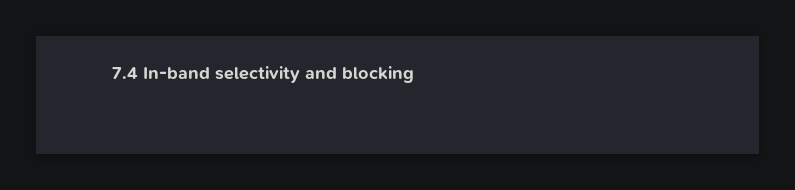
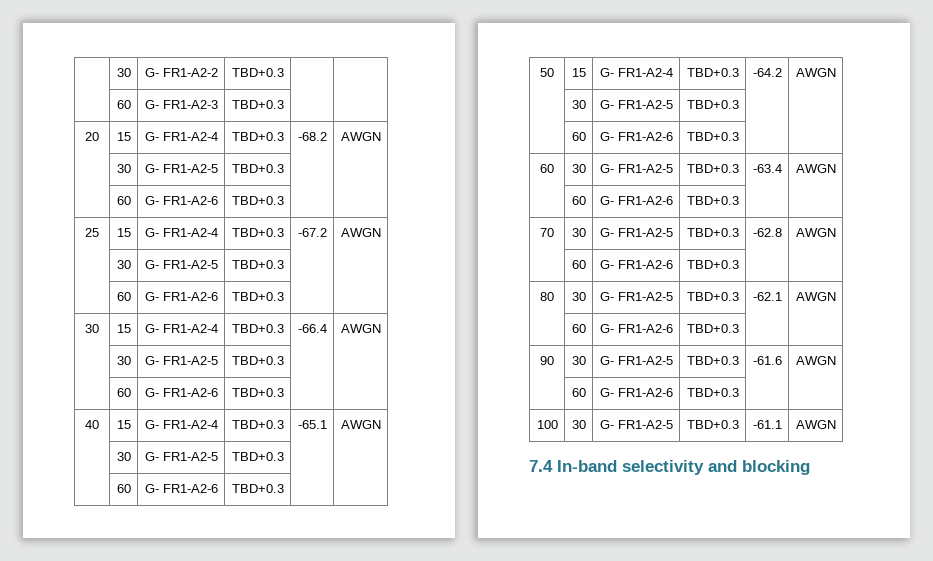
(112, 73) none -> [116,68,131,77] [144,68,218,77] [231,68,284,77] [116,100,131,109] [144,100,218,109] [231,100,284,109] [85,132,99,141] [116,132,131,141] [144,132,218,141] [231,132,284,141] [297,132,327,141] [340,132,381,141] [116,164,131,173] [144,164,218,173] [231,164,284,173] [116,196,131,205] [144,196,218,205] [231,196,284,205] [85,228,99,237] [116,228,131,237] [144,228,218,237] [231,228,284,237] [297,228,327,237] [340,228,381,237] [116,260,131,269] [144,260,218,269] [231,260,284,269] [116,292,131,301] [144,292,218,301] [231,292,284,301] [85,324,99,333] [116,324,131,333] [144,324,218,333] [231,324,284,333] [297,324,327,333] [340,324,381,333] [116,356,131,365] [144,356,218,365] [231,356,284,365] [116,388,131,397] [144,388,218,397] [231,388,284,397] [85,420,99,429] [116,420,131,429] [144,420,218,429] [231,420,284,429] [297,420,327,429] [340,420,381,429] [116,452,131,461] [144,452,218,461] [231,452,284,461] [116,484,131,493] [144,484,218,493] [231,484,284,493] [540,68,554,77] [571,68,586,77] [599,68,673,77] [686,68,739,77] [752,68,782,77] [795,68,836,77] [571,100,586,109] [599,100,673,109] [686,100,739,109] [571,132,586,141] [599,132,673,141] [686,132,739,141] [540,164,554,173] [571,164,586,173] [599,164,673,173] [686,164,739,173] [752,164,782,173] [795,164,836,173] [571,196,586,205] [599,196,673,205] [686,196,739,205] [540,228,554,237] [571,228,586,237] [599,228,673,237] [686,228,739,237] [752,228,782,237] [795,228,836,237] [571,260,586,269] [599,260,673,269] [686,260,739,269] [540,292,554,301] [571,292,586,301] [599,292,673,301] [686,292,739,301] [752,292,782,301] [795,292,836,301] [571,324,586,333] [599,324,673,333] [686,324,739,333] [540,356,554,365] [571,356,586,365] [599,356,673,365] [686,356,739,365] [752,356,782,365] [795,356,836,365] [571,388,586,397] [599,388,673,397] [686,388,739,397] [536,420,558,429] [571,420,586,429] [599,420,673,429] [686,420,739,429] [752,420,782,429] [795,420,836,429] | 30 | G- FR1-A2-2 | TBD+0.3 | | // | 60 | G- FR1-A2-3 | TBD+0.3 | | // 20 | 15 | G- FR1-A2-4 | TBD+0.3 | -68.2 | AWGN // | 30 | G- FR1-A2-5 | TBD+0.3 | | // | 60 | G- FR1-A2-6 | TBD+0.3 | | // 25 | 15 | G- FR1-A2-4 | TBD+0.3 | -67.2 | AWGN // | 30 | G- FR1-A2-5 | TBD+0.3 | | // | 60 | G- FR1-A2-6 | TBD+0.3 | | // 30 | 15 | G- FR1-A2-4 | TBD+0.3 | -66.4 | AWGN // | 30 | G- FR1-A2-5 | TBD+0.3 | | // | 60 | G- FR1-A2-6 | TBD+0.3 | | // 40 | 15 | G- FR1-A2-4 | TBD+0.3 | -65.1 | AWGN // | 30 | G- FR1-A2-5 | TBD+0.3 | | // | 60 | G- FR1-A2-6 | TBD+0.3 | | // 50 | 15 | G- FR1-A2-4 | TBD+0.3 | -64.2 | AWGN // | 30 | G- FR1-A2-5 | TBD+0.3 | | // | 60 | G- FR1-A2-6 | TBD+0.3 | | // 60 | 30 | G- FR1-A2-5 | TBD+0.3 | -63.4 | AWGN // | 60 | G- FR1-A2-6 | TBD+0.3 | | // 70 | 30 | G- FR1-A2-5 | TBD+0.3 | -62.8 | AWGN // | 60 | G- FR1-A2-6 | TBD+0.3 | | // 80 | 30 | G- FR1-A2-5 | TBD+0.3 | -62.1 | AWGN // | 60 | G- FR1-A2-6 | TBD+0.3 | | // 90 | 30 | G- FR1-A2-5 | TBD+0.3 | -61.6 | AWGN // | 60 | G- FR1-A2-6 | TBD+0.3 | | // 100 | 30 | G- FR1-A2-5 | TBD+0.3 | -61.1 | AWGN //

